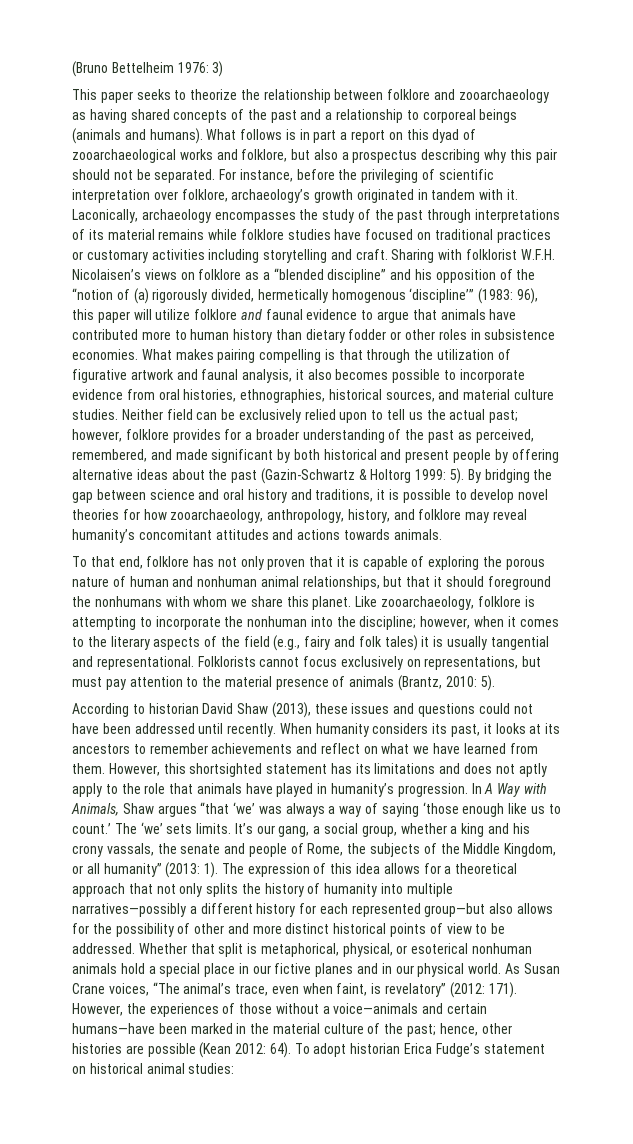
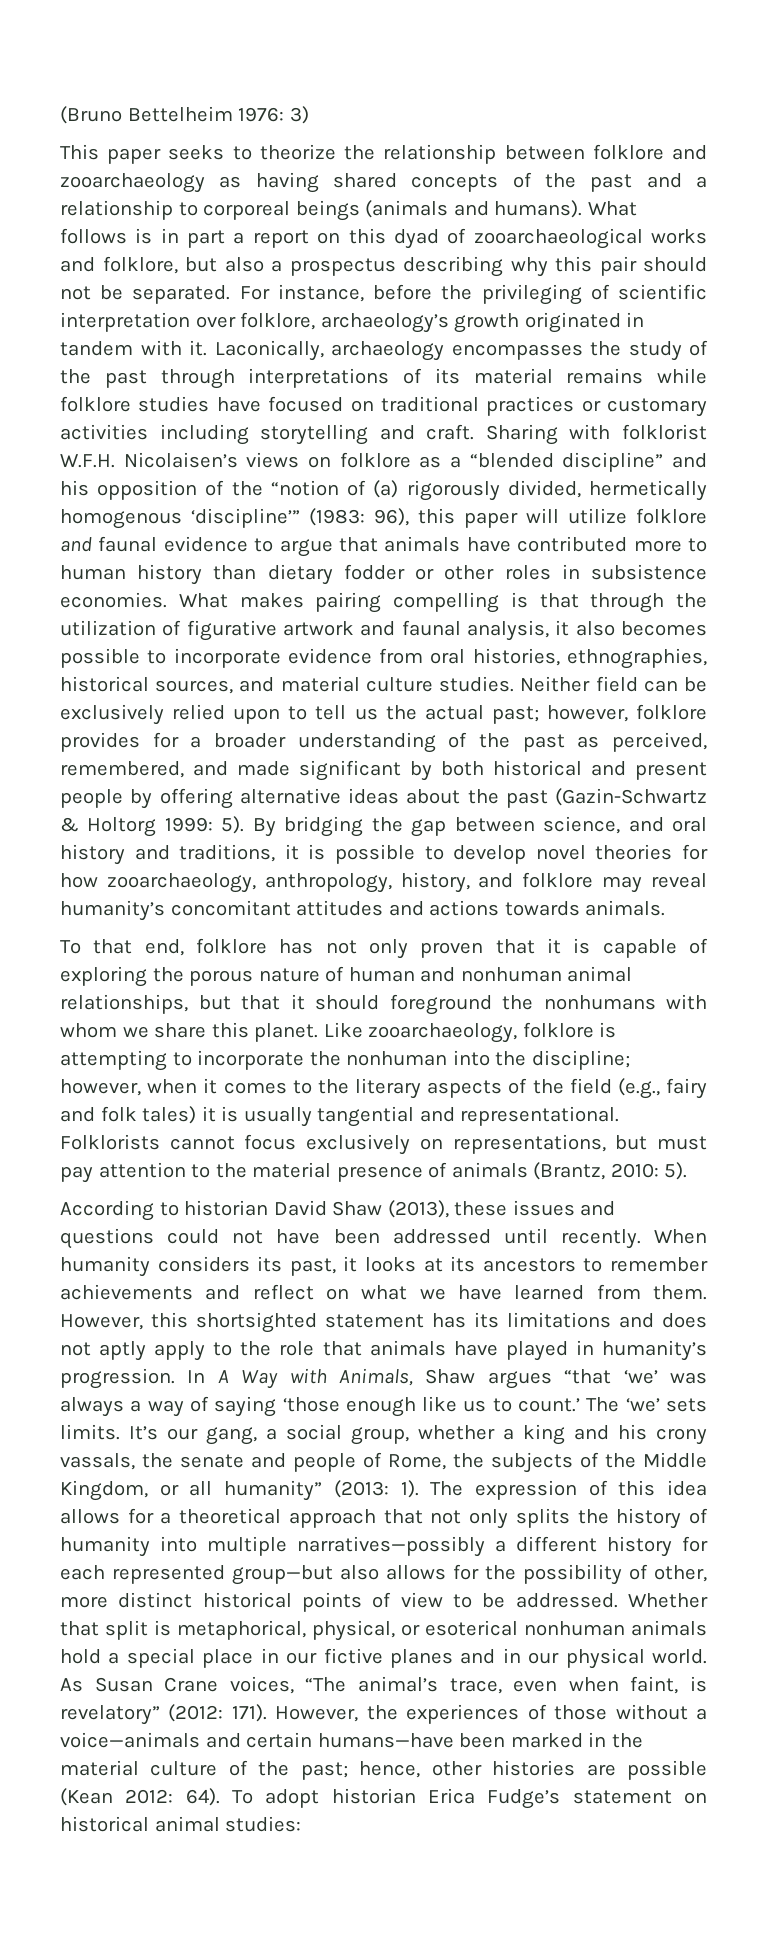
[149,489,195,500] science -> [543,816,621,834] science,
[194,923,249,934] other and -> [654,1565,707,1582] other,

